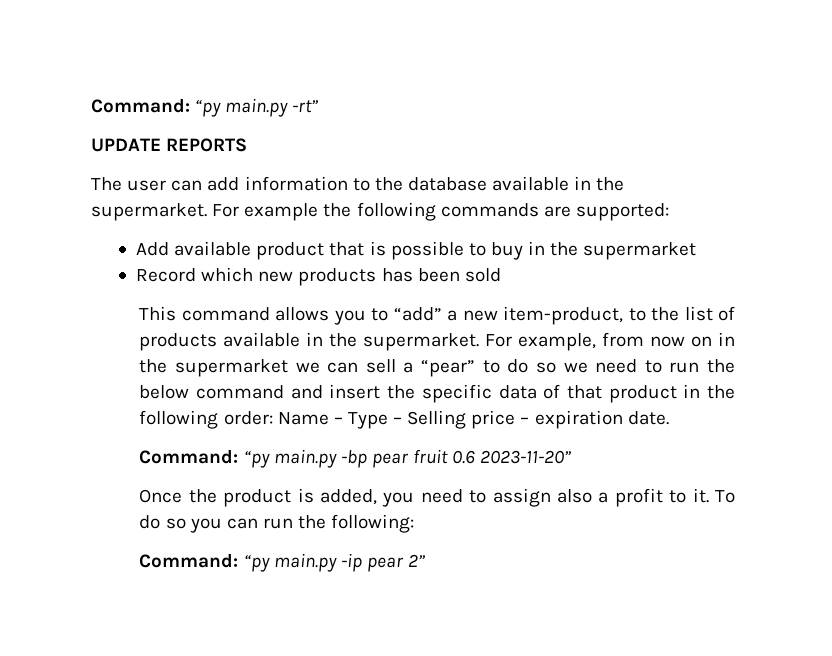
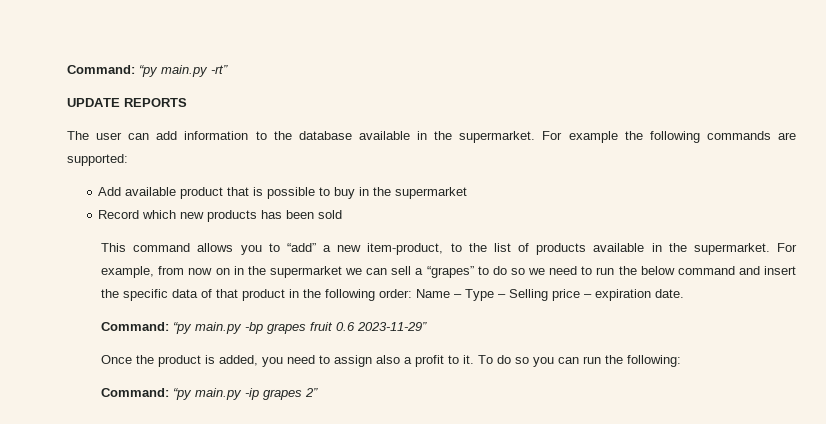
[421,360,476,377] “pear” -> [426,266,474,278] “grapes”
[371,453,409,468] pear -> [267,323,307,334] grapes
[480,450,573,464] 2023-11-20” -> [357,322,428,331] 2023-11-29”
[366,557,404,572] pear -> [263,389,303,400] grapes

